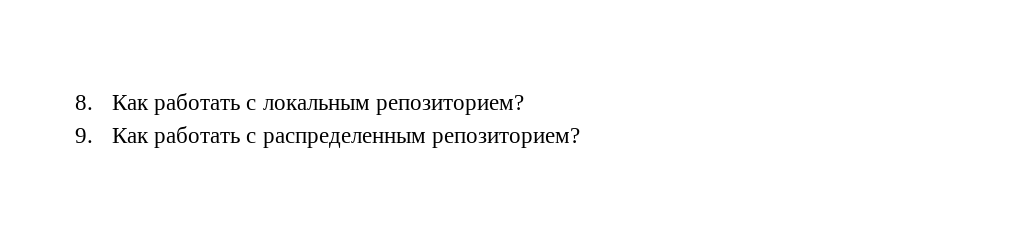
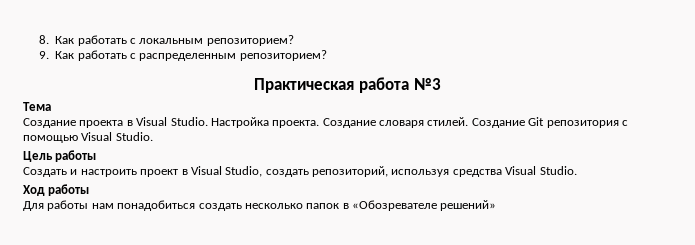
(580, 138) none -> [254,77,441,93] [23,102,51,111] [23,117,628,128] [23,132,153,143] [23,150,97,162] [23,166,577,177] [23,184,90,196] [23,200,497,211] // Практическая работа №3 // Тема // Создание проекта в Visual Studio. Настройка проекта. Создание словаря стилей. Создание Git репозитория с помощью Visual Studio. // Цель работы // Создать и настроить проект в Visual Studio, создать репозиторий, используя средства Visual Studio. // Ход работы // Для работы нам понадобиться создать несколько папок в «Обозревателе решений»

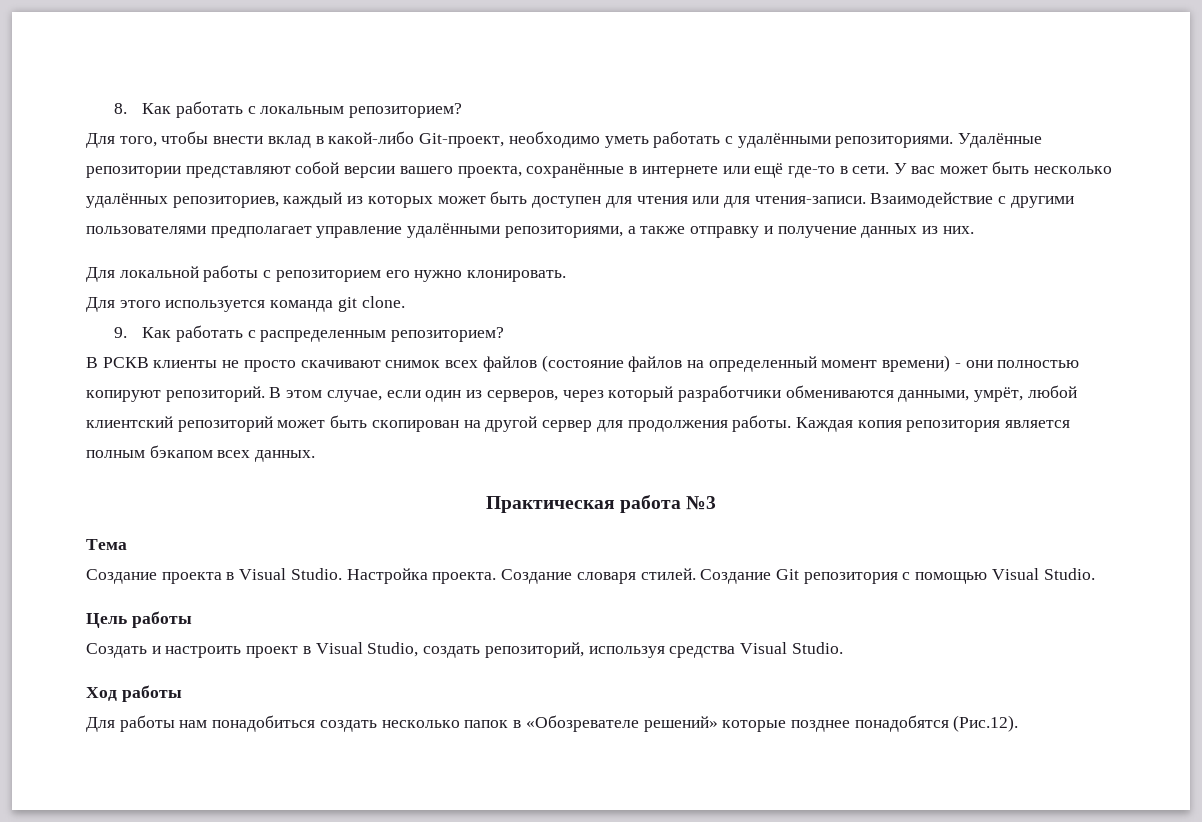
(294, 40) none -> [86,131,1043,148] [86,161,1113,178] [86,191,1074,208] [86,223,974,238] [86,265,567,282] [86,296,405,312] // Для того, чтобы внести вклад в какой-либо Git-проект, необходимо уметь работать с удалёнными репозиториями. Удалённые репозитории представляют собой версии вашего проекта, сохранённые в интернете или ещё где-то в сети. У вас может быть несколько удалённых репозиториев, каждый из которых может быть доступен для чтения или для чтения-записи. Взаимодействие с другими пользователями предполагает управление удалёнными репозиториями, а также отправку и получение данных из них. // Для локальной работы с репозиторием его нужно клонировать. // Для этого используется команда git clone.
(327, 55) none -> [86,355,1080,372] [86,385,1077,402] [86,415,1071,432] [86,445,316,462] // В РСКВ клиенты не просто скачивают снимок всех файлов (состояние файлов на определенный момент времени) - они полностью копируют репозиторий. В этом случае, если один из серверов, через который разработчики обмениваются данными, умрёт, любой клиентский репозиторий может быть скопирован на другой сервер для продолжения работы. Каждая копия репозитория является полным бэкапом всех данных.
(497, 205) none -> [722,715,1019,732] которые позднее понадобятся (Рис.12).

